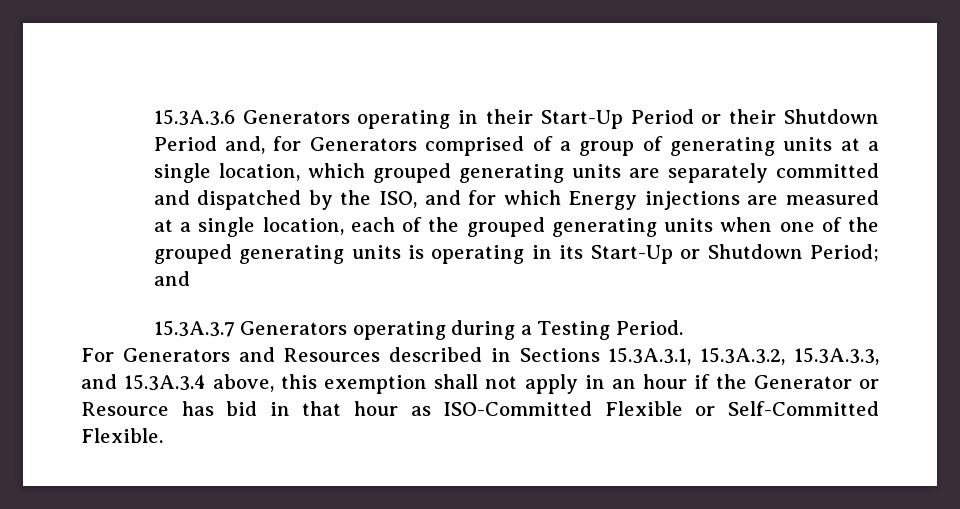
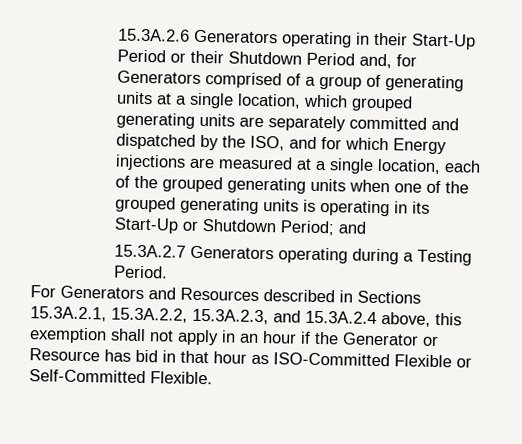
[153,109,235,126] 15.3A.3.6 -> [118,28,191,42] 15.3A.2.6
[153,320,235,337] 15.3A.3.7 -> [114,244,187,258] 15.3A.2.7
[608,347,880,365] [81,374,207,391] 15.3A.3.1, 15.3A.3.2, 15.3A.3.3, and 15.3A.3.4 -> [30,306,377,325] 15.3A.2.1, 15.3A.2.2, 15.3A.2.3, and 15.3A.2.4

